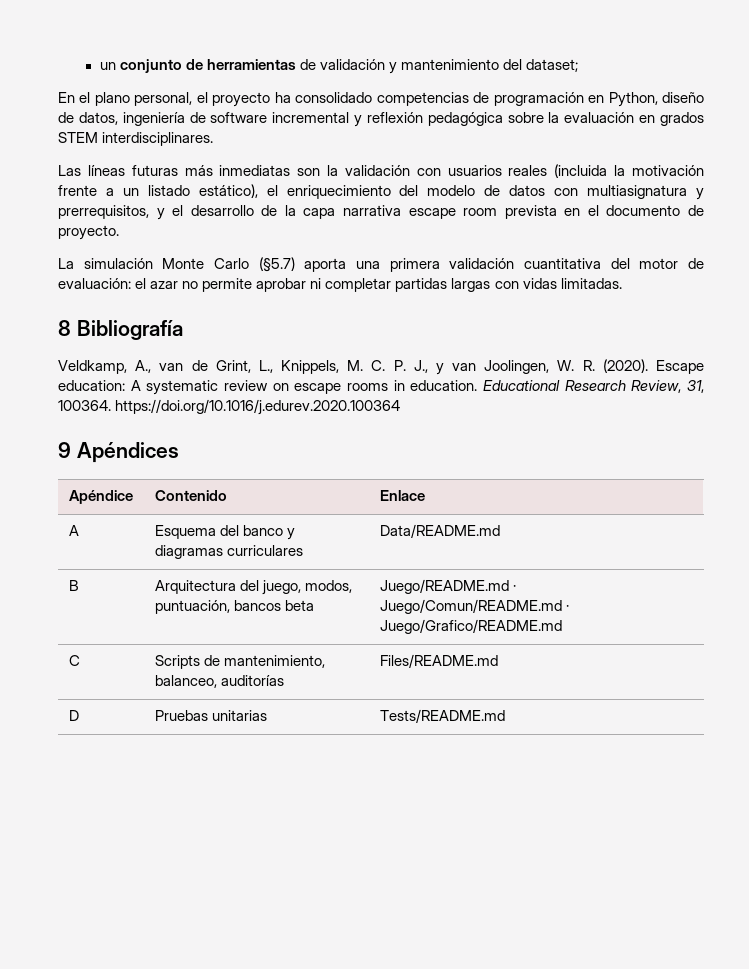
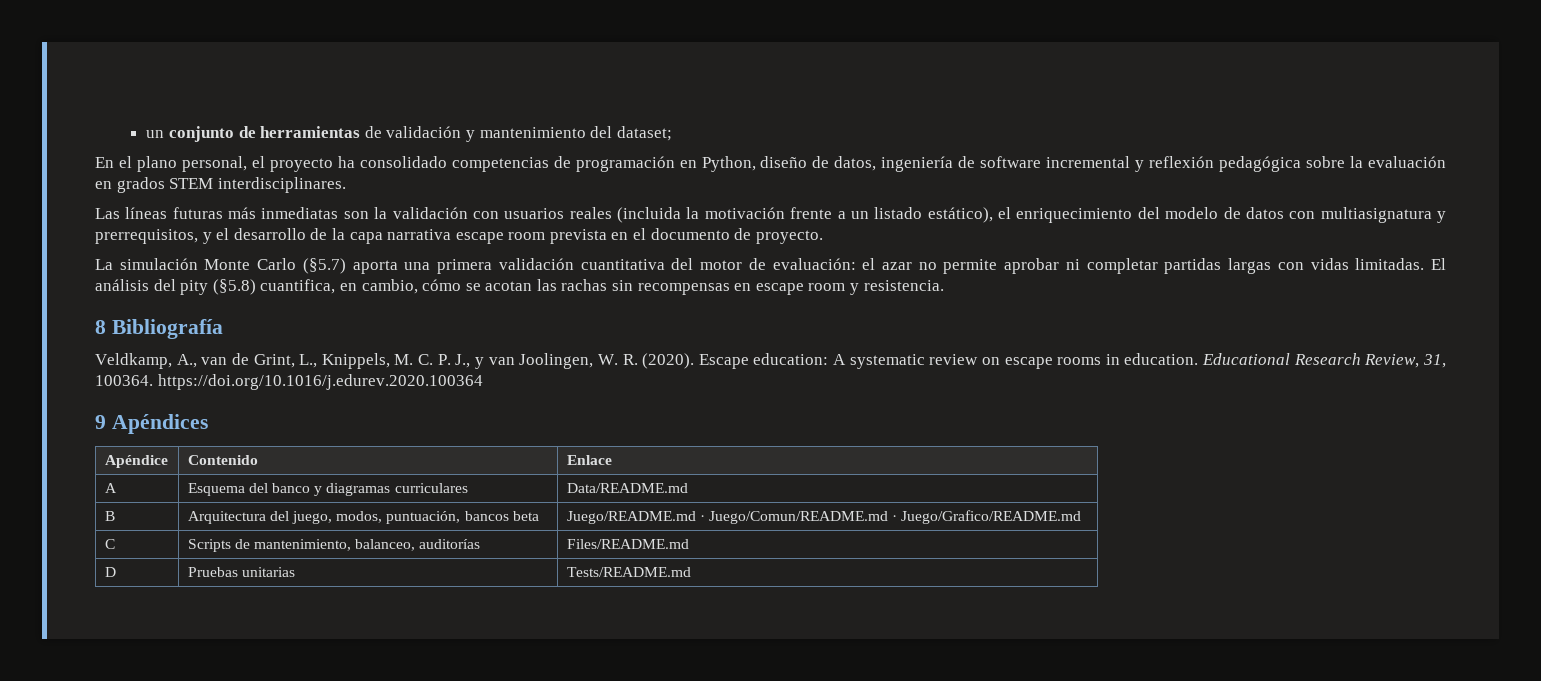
(622, 283) none -> [1430,258,1446,270] [95,279,944,295] El análisis del pity (§5.8) cuantifica, en cambio, cómo se acotan las rachas sin recompensas en escape room y resistencia.

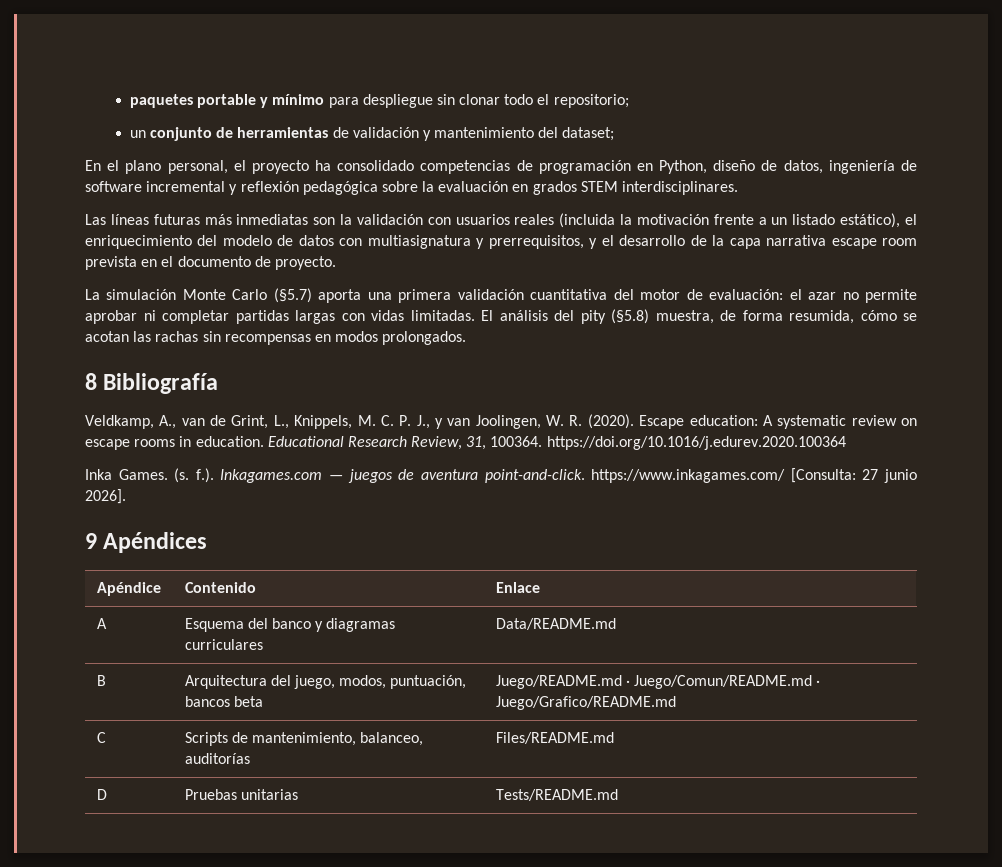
(146, 134) none -> [129,94,629,108] paquetes portable y mínimo para despliegue sin clonar todo el repositorio; //
[260,279,418,294] cuantifica, en cambio, -> [655,310,854,324] muestra, de forma resumida,
[755,280,944,295] escape room y resistencia. -> [335,331,467,345] modos prolongados.
(483, 382) none -> [85,468,918,483] [85,489,126,504] // Inka Games. (s. f.). Inkagames.com — juegos de aventura point-and-click. https://www.inkagames.com/ [Consulta: 27 junio 2026].

